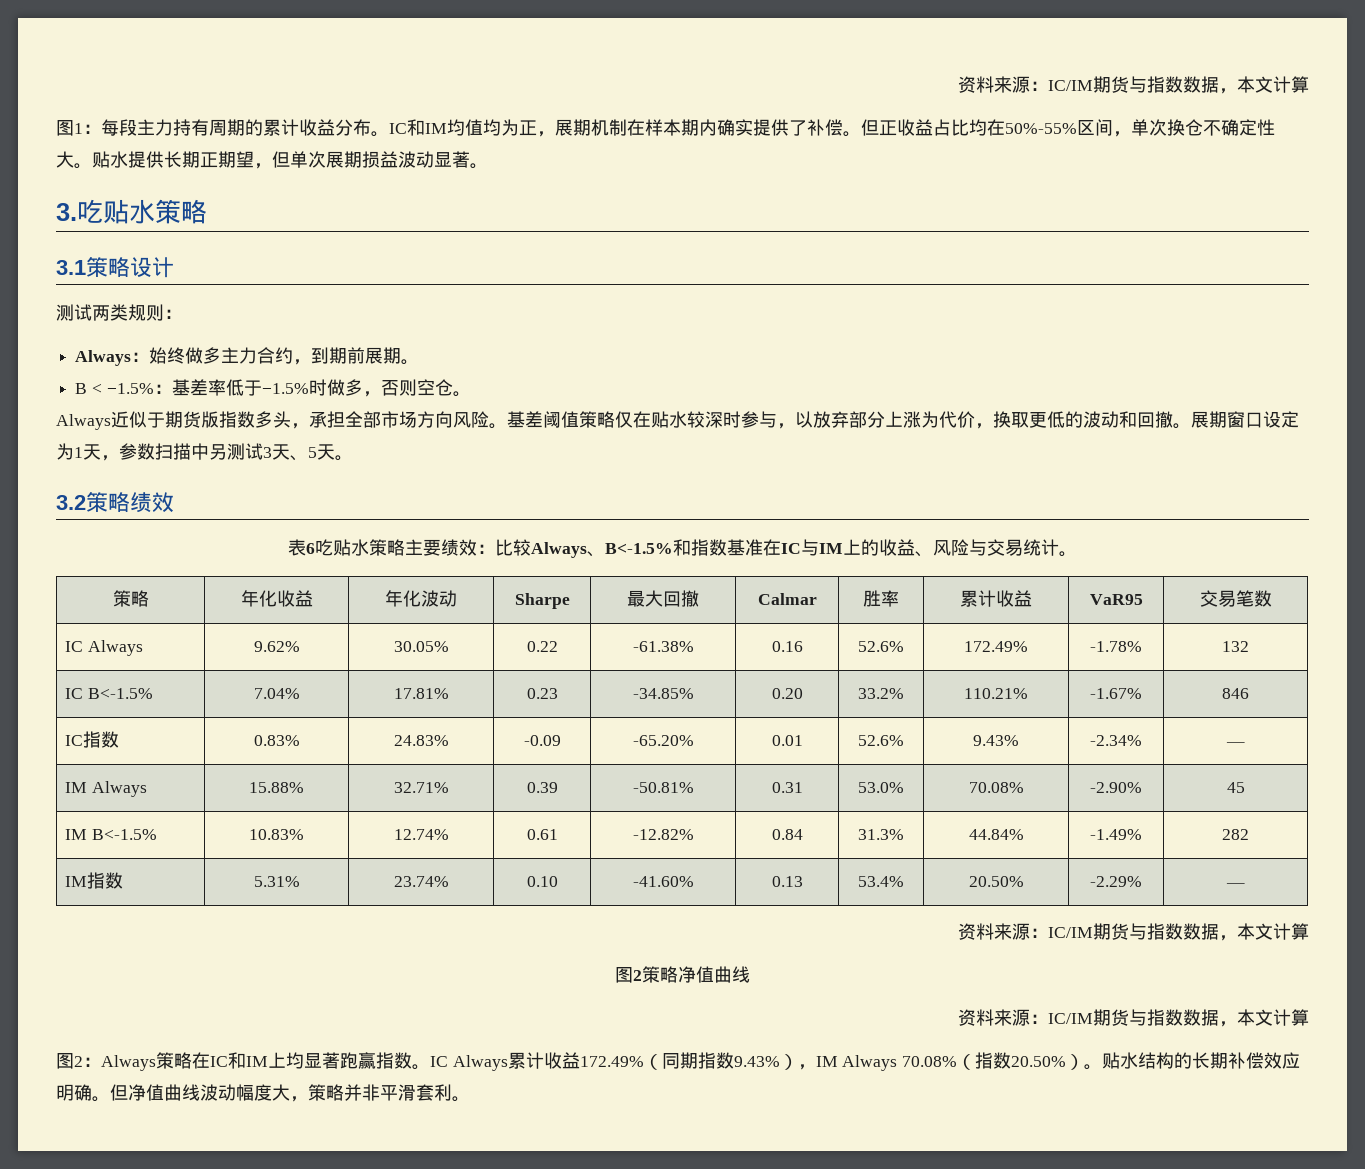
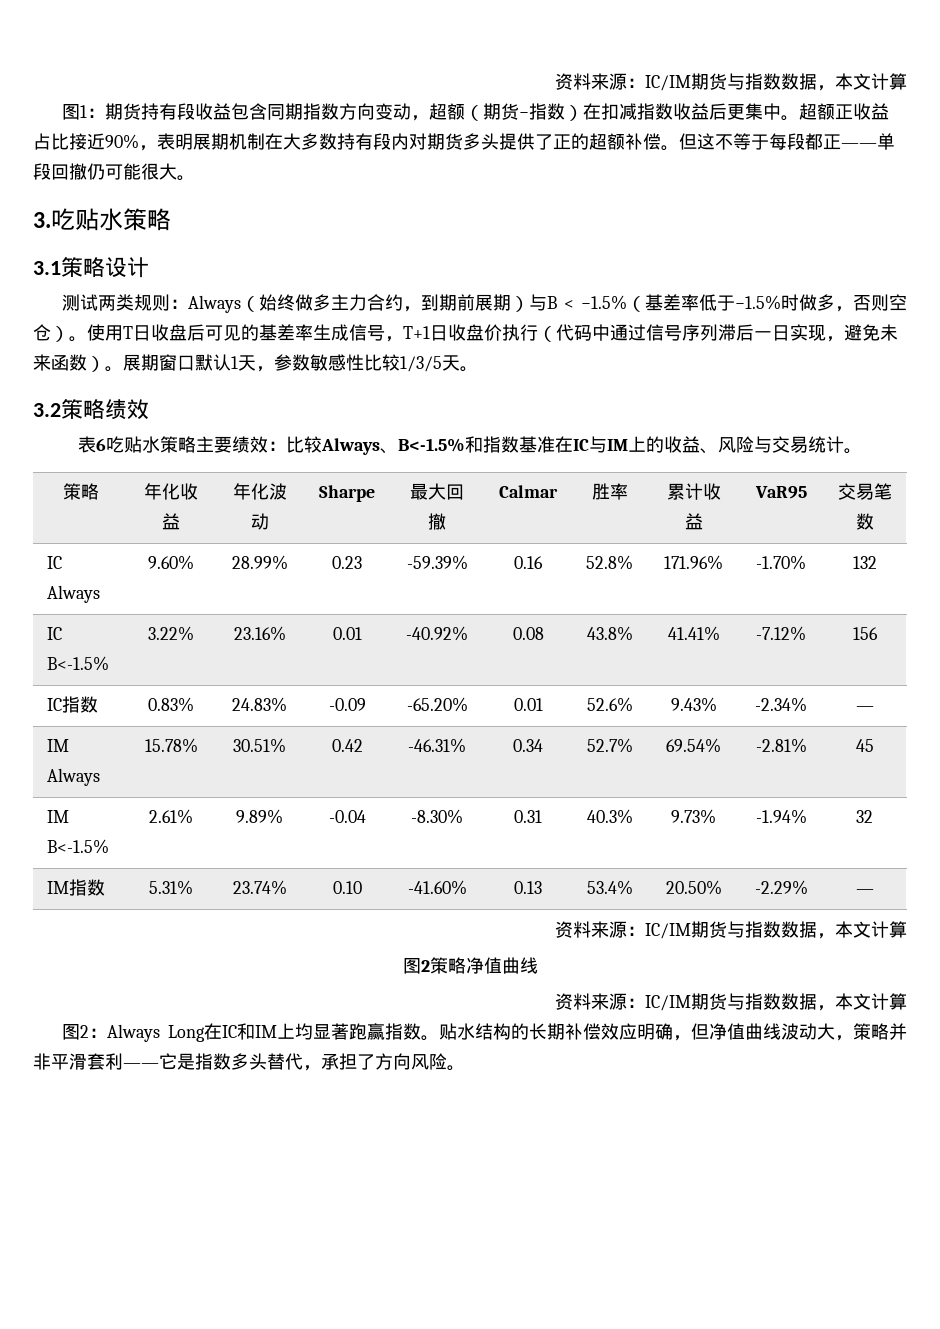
[101,119,1275,137] [56,151,470,169] 每段主力持有周期的累计收益分布。IC和IM均值均为正，展期机制在样本期内确实提供了补偿。但正收益占比均在50%-55%区间，单次换仓不确定性大。贴水提供长期正期望，但单次展期损益波动显著 -> [105,103,890,121] [33,133,895,151] [33,163,177,180] 期货持有段收益包含同期指数方向变动，超额（期货−指数）在扣减指数收益后更集中。超额正收益占比接近90%，表明展期机制在大多数持有段内对期货多头提供了正的超额补偿。但这不等于每段都正——单段回撤仍可能很大
[75,350,150,366] // Always： -> [188,295,260,313] Always（
[401,359,420,365] 。 // -> [511,294,548,312] ）与
[153,384,172,394] ： -> [626,296,645,312] （
[452,391,471,397] [56,411,1173,430] 。 // Always近似于期货版指数多头，承担全部市场方向风险。基差阈值策略仅在贴水较深时参与，以放弃部分上涨为代价，换取更低的波动和回撤 -> [51,324,898,342] [33,354,105,372] ）。使用T日收盘后可见的基差率生成信号，T+1日收盘价执行（代码中通过信号序列滞后一日实现，避免未来函数）
[1263,411,1299,428] [56,443,74,460] 设定为 -> [195,354,231,371] 默认
[155,443,317,461] 扫描中另测试3天、5 -> [310,354,442,372] 敏感性比较1/3/5
[253,641,300,652] [393,641,449,652] [526,641,558,652] [632,641,694,652] [771,641,803,652] [858,641,904,652] [964,641,1028,652] [1090,641,1142,652] [1222,641,1249,652] [64,688,153,699] [253,688,300,699] [393,688,449,699] [526,688,558,699] [632,688,694,699] [771,688,803,699] [858,688,904,699] [964,688,1028,699] [1090,688,1142,699] [1222,688,1249,699] 9.62% | 30.05% | 0.22 | -61.38% | 0.16 | 52.6% | 172.49% | -1.78% | 132 // IC B<-1.5% | 7.04% | 17.81% | 0.23 | -34.85% | 0.20 | 33.2% | 110.21% | -1.67% | 846 -> [148,555,194,570] [231,555,288,570] [332,556,362,569] [406,555,468,570] [514,556,543,569] [586,555,633,570] [664,555,723,570] [756,555,806,570] [852,556,877,569] [47,627,63,640] [47,656,110,671] [148,626,194,641] [233,626,286,641] [332,627,362,640] [406,626,468,641] [512,627,544,640] [586,626,633,641] [667,626,720,641] [756,626,806,641] [852,627,878,640] 9.60% | 28.99% | 0.23 | -59.39% | 0.16 | 52.8% | 171.96% | -1.70% | 132 // IC B<-1.5% | 3.22% | 23.16% | 0.01 | -40.92% | 0.08 | 43.8% | 41.41% | -7.12% | 156
[249,782,304,793] [393,782,449,793] [526,782,558,793] [632,782,694,793] [771,782,803,793] [858,782,904,793] [968,782,1024,793] [1090,782,1142,793] [1226,782,1245,793] [64,829,157,840] [249,829,304,840] [393,829,449,840] [526,829,558,840] [632,829,694,840] [771,829,803,840] [858,829,904,840] [968,829,1024,840] [1090,829,1142,840] [1222,829,1249,840] 15.88% | 32.71% | 0.39 | -50.81% | 0.31 | 53.0% | 70.08% | -2.90% | 45 // IM B<-1.5% | 10.83% | 12.74% | 0.61 | -12.82% | 0.84 | 31.3% | 44.84% | -1.49% | 282 -> [144,738,198,753] [233,738,286,753] [331,739,363,752] [408,738,466,753] [513,739,543,752] [586,738,633,753] [666,738,721,753] [755,738,807,753] [855,739,874,752] [47,810,70,823] [47,839,110,854] [149,809,193,824] [236,809,283,824] [328,810,366,823] [411,809,463,824] [514,810,542,823] [586,809,633,824] [671,809,716,824] [755,809,807,824] [856,810,873,823] 15.78% | 30.51% | 0.42 | -46.31% | 0.34 | 52.7% | 69.54% | -2.81% | 45 // IM B<-1.5% | 2.61% | 9.89% | -0.04 | -8.30% | 0.31 | 40.3% | 9.73% | -1.94% | 32
[156,1052,192,1069] 策略 -> [168,1025,205,1042] Long
[430,1052,1103,1071] IC Always累计收益172.49%（同期指数9.43%），IM Always 70.08%（指数20.50%）。 -> (439, 1038) none
[92,1096,110,1102] 。 -> [673,1035,691,1041] ，
[236,1084,272,1101] 幅度 -> (817, 1031) none
(452, 1092) none -> [123,1053,447,1071] ——它是指数多头替代，承担了方向风险

